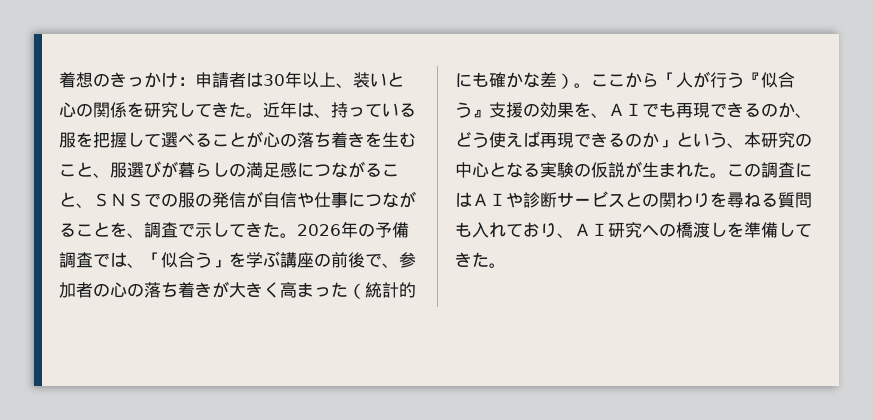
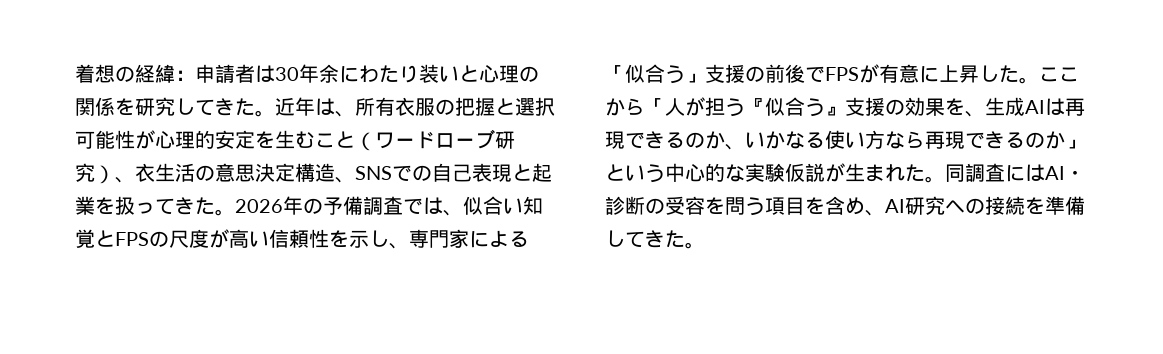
[110,72,178,88] きっかけ -> [135,64,175,83] 経緯
[302,72,353,88] 以上、 -> [319,64,419,83] 余にわたり
(76, 110) none -> [499,65,519,83] 理
[331,102,416,118] [59,131,416,148] [59,161,399,178] [59,191,416,208] [59,222,229,238] 持っている服を把握して選べることが心の落ち着きを生むこと、服選びが暮らしの満足感につながること、ＳＮＳでの服の発信が自信や仕事につながることを、調査で示し -> [355,97,555,116] [75,129,515,151] [75,163,552,184] [75,196,155,215] 所有衣服の把握と選択可能性が心理的安定を生むこと（ワードローブ研究）、衣生活の意思決定構造、SNSでの自己表現と起業を扱っ
[144,251,416,268] [59,281,416,299] [455,72,574,89] 「似合う」を学ぶ講座の前後で、参加者の心の落ち着きが大きく高まった（統計的にも確かな差） -> [463,196,543,215] [75,229,529,249] [605,64,1019,84] 似合い知覚とFPSの尺度が高い信頼性を示し、専門家による「似合う」支援の前後でFPSが有意に上昇した
[710,72,727,88] 行 -> [705,97,725,116] 担
[608,102,676,117] ＡＩでも -> [985,97,1065,116] 生成AIは
[455,131,540,148] どう使えば -> [745,130,925,149] いかなる使い方なら
[727,132,812,148] [455,162,591,178] 、本研究の中心となる実験の -> [665,163,785,182] 中心的な実験
[727,163,761,177] この -> [945,164,965,182] 同
[472,191,812,208] [455,222,608,238] ＡＩや診断サービスとの関わりを尋ねる質問も入れており、ＡＩ -> [1045,166,1085,180] [605,196,905,216] AI・診断の受容を問う項目を含め、AI
[676,222,727,238] 橋渡し -> [985,196,1025,215] 接続

